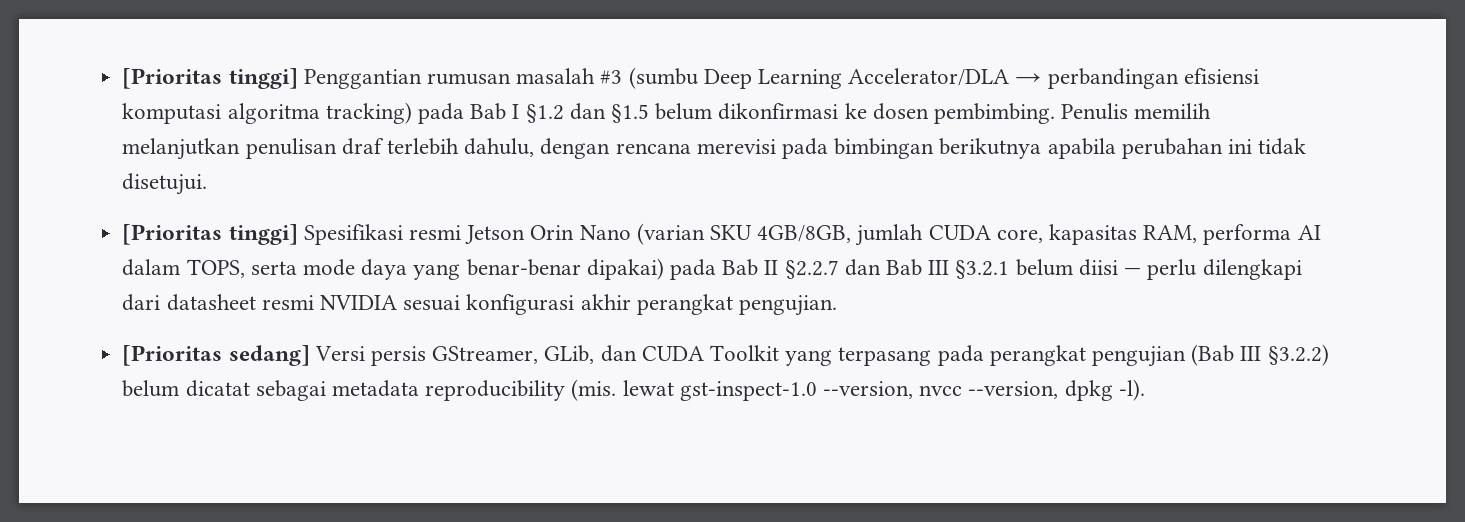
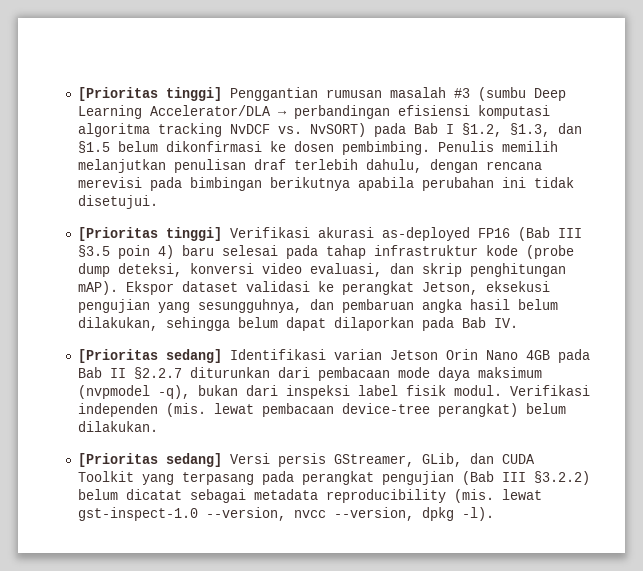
[325,102,412,124] tracking) -> [157,123,366,137] tracking NvDCF vs. NvSORT)
[525,104,564,123] §1.2 -> [461,123,550,137] §1.2, §1.3,
[303,223,1321,246] [122,258,1302,280] [122,294,837,316] Spesifikasi resmi Jetson Orin Nano (varian SKU 4GB/8GB, jumlah CUDA core, kapasitas RAM, performa AI dalam TOPS, serta mode daya yang benar-benar dipakai) pada Bab II §2.2.7 dan Bab III §3.2.1 belum diisi — perlu dilengkapi dari datasheet resmi NVIDIA sesuai konfigurasi akhir perangkat pengujian. -> [229,227,582,241] [77,245,574,259] [77,263,566,277] [77,281,550,295] [77,299,558,313] [77,317,518,331] [77,349,590,363] [77,367,542,381] [77,385,590,399] [77,403,566,417] [77,421,158,432] Verifikasi akurasi as-deployed FP16 (Bab III §3.5 poin 4) baru selesai pada tahap infrastruktur kode (probe dump deteksi, konversi video evaluasi, dan skrip penghitungan mAP). Ekspor dataset validasi ke perangkat Jetson, eksekusi pengujian yang sesungguhnya, dan pembaruan angka hasil belum dilakukan, sehingga belum dapat dilaporkan pada Bab IV. // [Prioritas sedang] Identifikasi varian Jetson Orin Nano 4GB pada Bab II §2.2.7 diturunkan dari pembacaan mode daya maksimum (nvpmodel -q), bukan dari inspeksi label fisik modul. Verifikasi independen (mis. lewat pembacaan device-tree perangkat) belum dilakukan.

